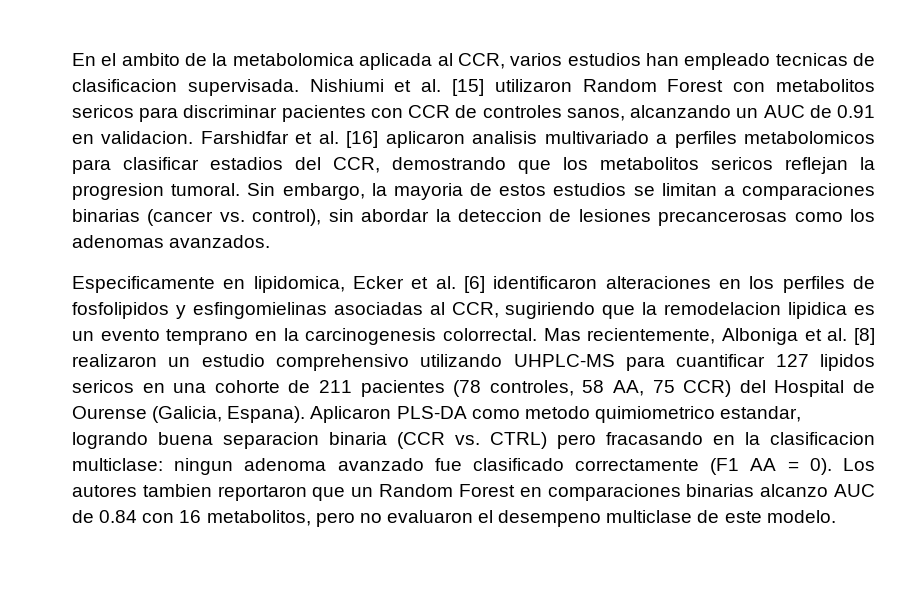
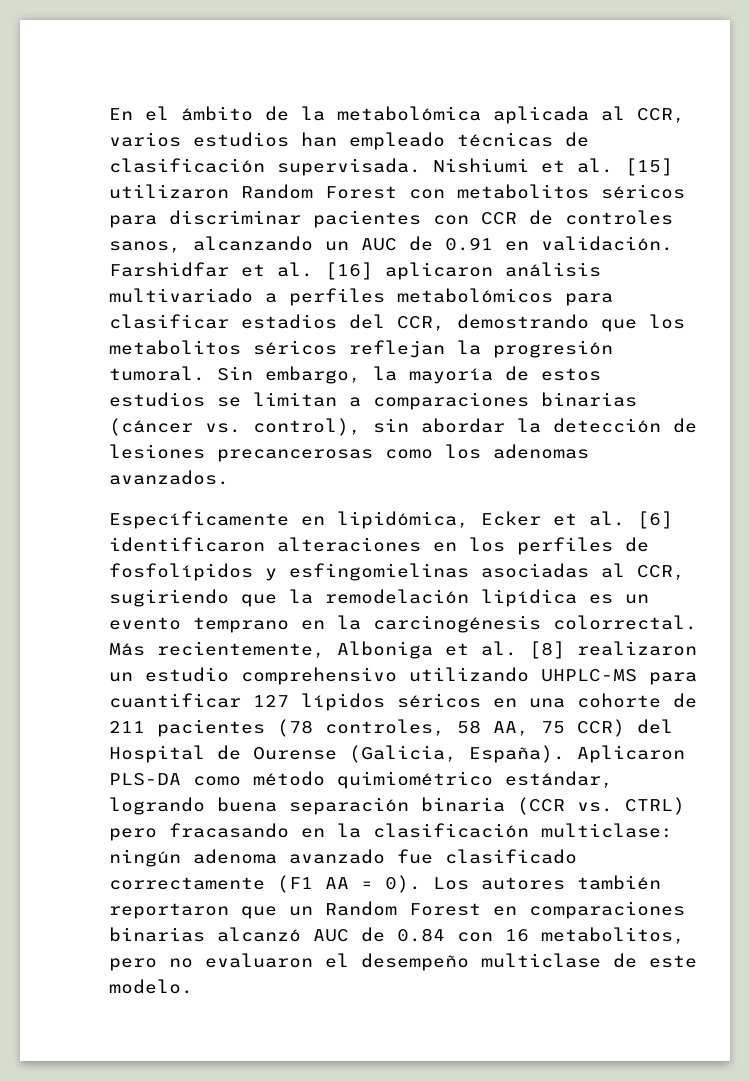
[121,53,180,66] ambito -> [181,106,253,121] ámbito
[232,53,354,66] metabolomica -> [337,106,481,121] metabolómica
[775,53,875,66] [72,79,177,92] tecnicas de clasificacion -> [457,132,589,147] [109,158,265,173] técnicas de clasificación
[72,105,134,118] sericos -> [601,184,685,199] séricos
[101,131,194,144] validacion. -> [541,236,673,251] validación.
[472,131,538,144] analisis -> [505,262,601,277] análisis
[744,131,876,144] metabolomicos -> [397,288,553,303] metabolómicos
[711,157,773,170] sericos -> [253,340,337,355] séricos
[72,183,164,200] progresion -> [493,340,613,358] progresión
[393,183,463,200] mayoria -> [409,368,493,384] mayoría
[147,209,214,226] (cancer -> [109,418,193,436] (cáncer
[457,209,542,222] deteccion -> [553,418,661,433] detección
[72,276,345,293] Especificamente en lipidomica, -> [109,511,469,529] Específicamente en lipidómica,
[72,302,169,319] fosfolipidos -> [109,563,253,581] fosfolípidos
[664,302,848,319] remodelacion lipidica -> [325,589,577,607] remodelación lipídica
[305,328,581,345] carcinogenesis colorrectal. Mas -> [373,615,697,633] [109,643,145,656] carcinogénesis colorrectal. Más
[820,354,876,371] [72,380,134,393] lipidos sericos -> [301,693,481,711] lípidos séricos
[227,406,306,423] Espana). -> [469,745,565,763] España).
[524,406,802,423] metodo quimiometrico estandar, -> [253,771,613,789] método quimiométrico estándar,
[223,432,319,449] separacion -> [289,797,409,815] separación
[770,432,875,445] [72,458,234,475] clasificacion multiclase: ningun -> [373,823,673,838] [109,849,181,867] clasificación multiclase: ningún
[142,484,212,497] tambien -> [577,875,661,890] también
[760,484,829,497] alcanzo -> [217,927,301,942] alcanzó
[498,510,602,527] desempeno -> [361,953,469,971] desempeño

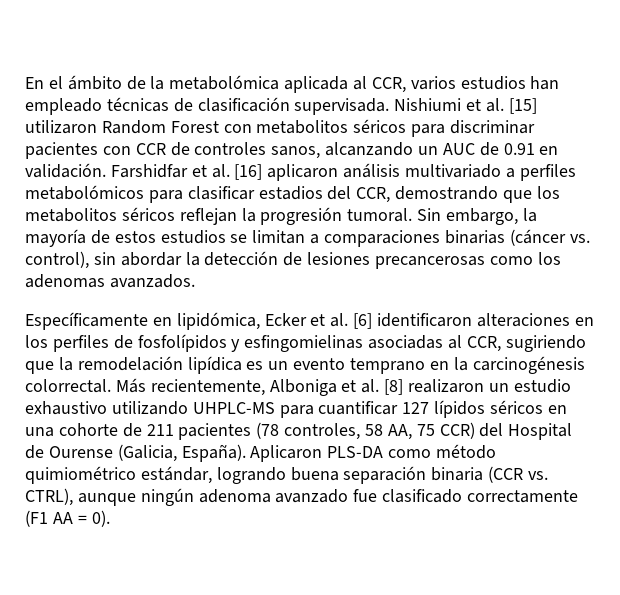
[241,667,397,685] comprehensivo -> [25,401,107,415] exhaustivo
[625,797,685,815] [109,823,673,841] CTRL) pero fracasando en la clasificación multiclase: -> [25,488,136,506] CTRL), aunque
[433,875,661,890] [109,901,685,919] [109,927,685,944] [109,953,697,971] [109,979,193,994] Los autores también reportaron que un Random Forest en comparaciones binarias alcanzó AUC de 0.84 con 16 metabolitos, pero no evaluaron el desempeño multiclase de este modelo. -> (110, 518) none

